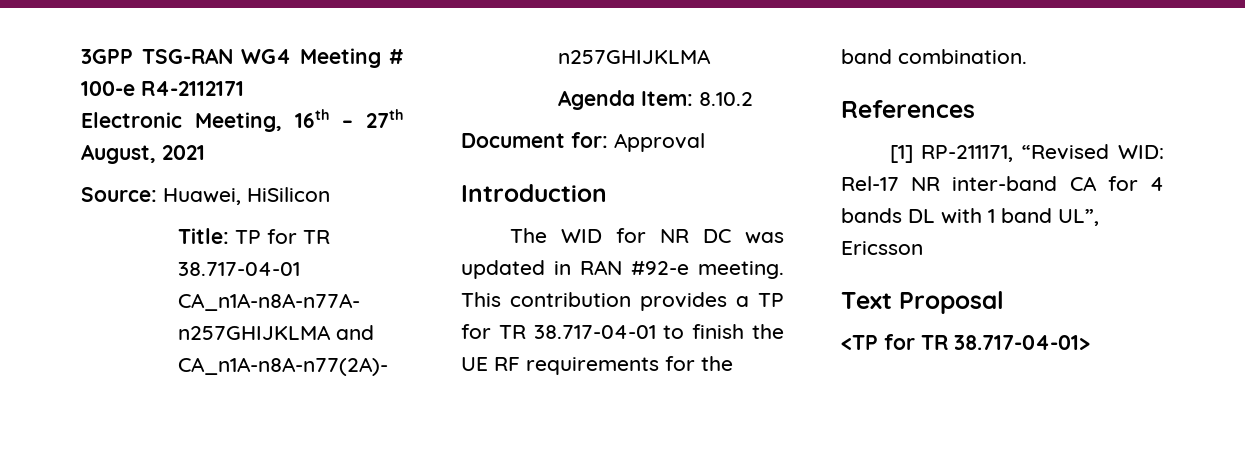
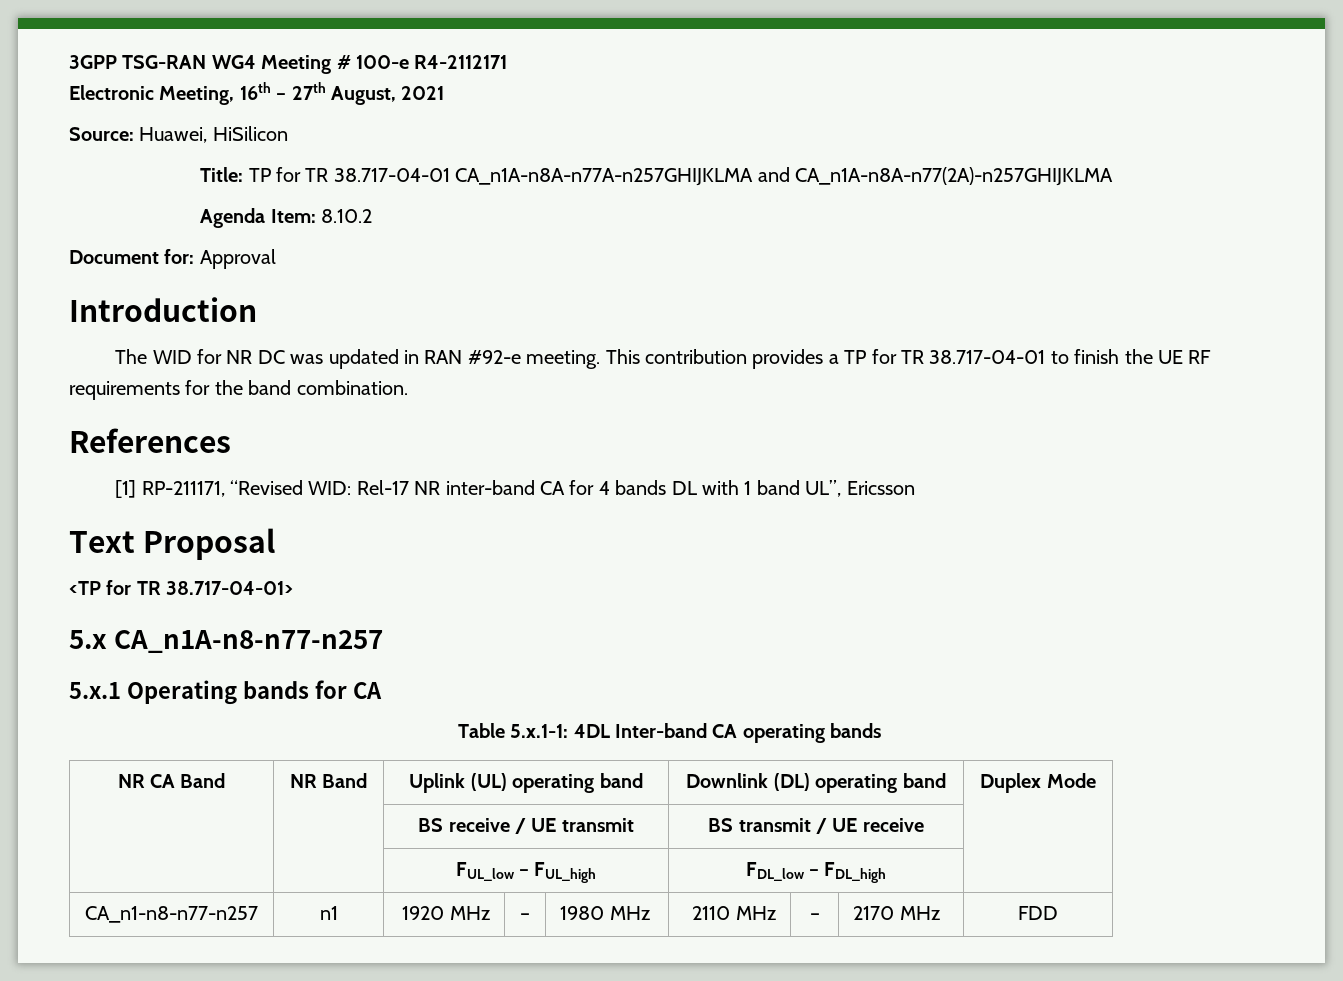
(1090, 342) none -> [69,630,384,653] [69,680,382,705] [457,723,882,743] [117,773,226,788] [289,773,368,788] [409,773,643,793] [686,773,946,793] [980,773,1096,793] [418,818,634,834] [708,818,924,834] [455,862,597,883] [745,862,887,883] [85,906,258,923] [319,906,338,920] [402,906,490,920] [520,913,530,920] [560,906,650,920] [692,906,776,920] [809,913,820,920] [853,906,940,920] [1018,906,1058,920] // 5.x CA_n1A-n8-n77-n257 // 5.x.1 Operating bands for CA // Table 5.x.1-1: 4DL Inter-band CA operating bands // NR CA Band | NR Band | Uplink (UL) operating band | Downlink (DL) operating band | Duplex Mode // | | BS receive / UE transmit | BS transmit / UE receive | // | | FUL_low – FUL_high | FDL_low – FDL_high | // CA_n1-n8-n77-n257 | n1 | 1920 MHz | – | 1980 MHz | 2110 MHz | – | 2170 MHz | FDD

